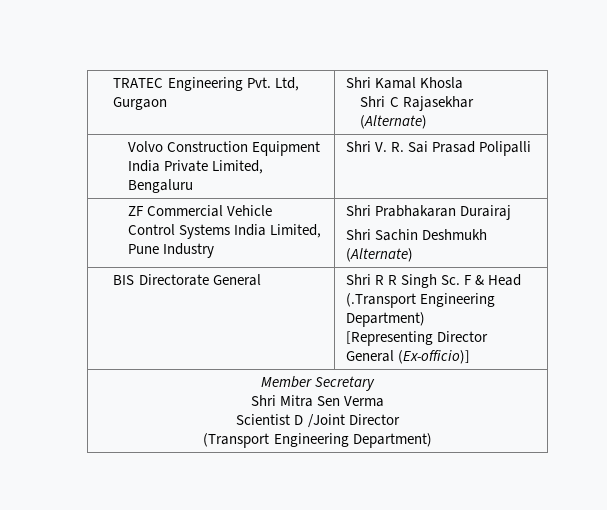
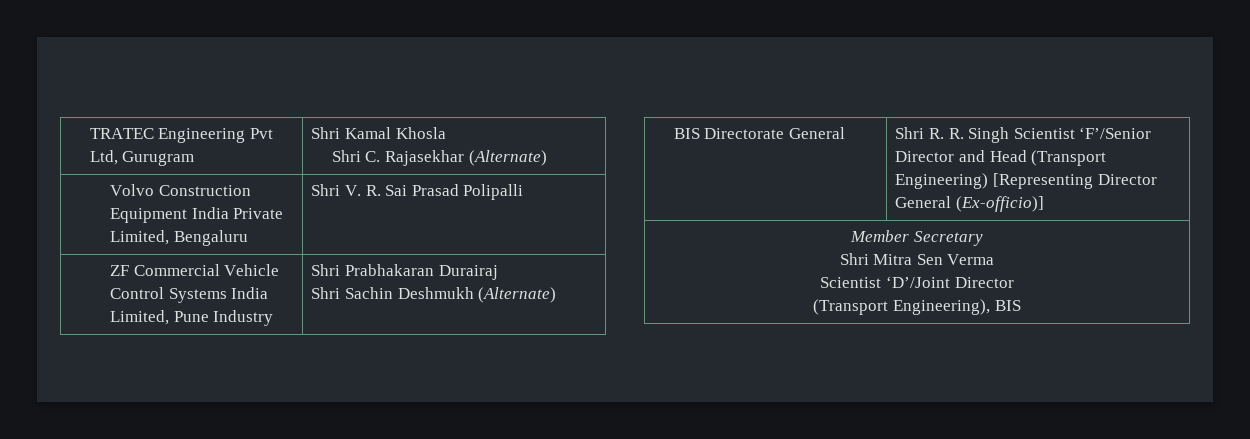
[246,77,299,91] [113,97,168,110] Pvt. Ltd, Gurgaon -> [249,128,273,139] [89,150,195,166] Pvt Ltd, Gurugram
[389,97,399,107] C -> [365,151,381,162] C.
[375,274,522,288] [346,293,496,308] [346,312,426,327] R R Singh Sc. F & Head (.Transport Engineering Department) // -> [929,127,1152,143] [895,150,1107,166] [895,173,989,189] R. R. Singh Scientist ‘F’/Senior Director and Head (Transport Engineering)
[294,414,345,428] D /Joint -> [886,276,950,288] ‘D’/Joint
[273,433,432,448] Engineering Department) -> [893,299,1021,315] Engineering), BIS

